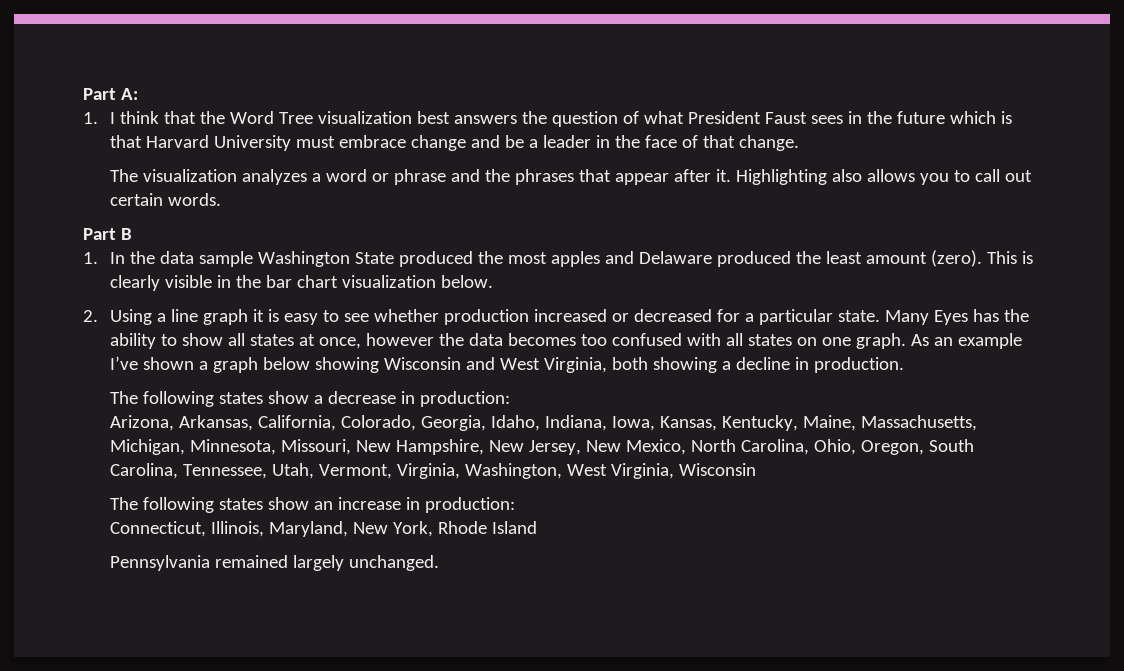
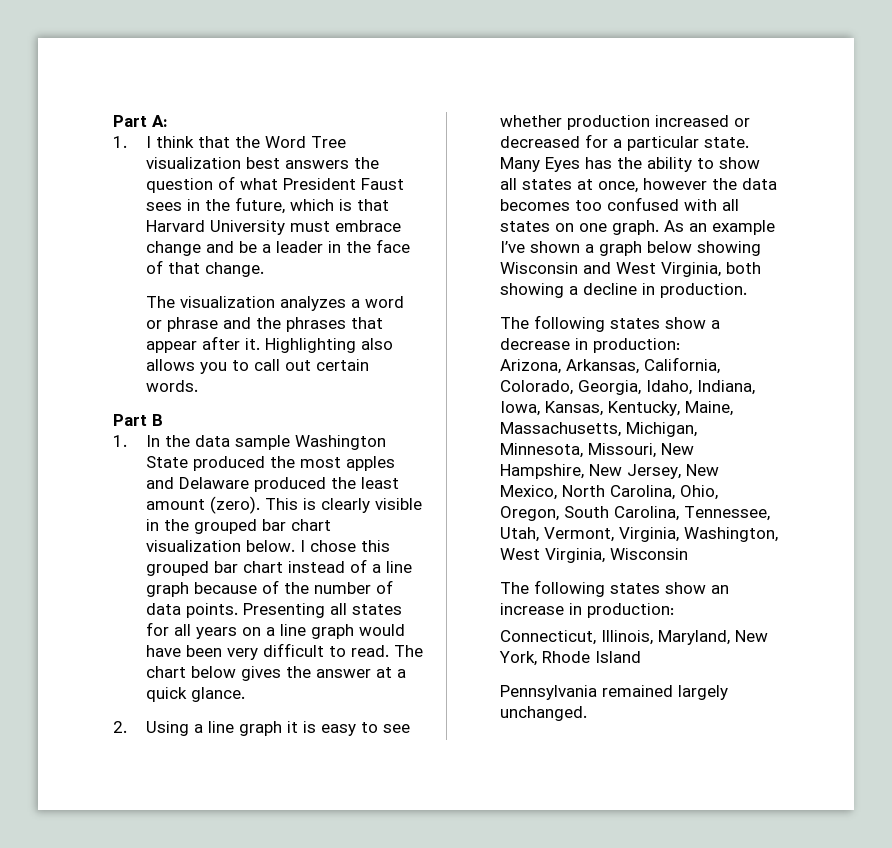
[897,111,946,124] future -> [235,197,286,214] future,
(262, 281) none -> [194,519,258,534] grouped
(494, 281) none -> [300,540,391,552] [146,559,413,576] [146,580,394,597] [146,603,403,618] [146,622,406,639] [146,643,424,660] [146,666,407,681] [146,687,246,702] I chose this grouped bar chart instead of a line graph because of the number of data points. Presenting all states for all years on a line graph would have been very difficult to read. The chart below gives the answer at a quick glance.

